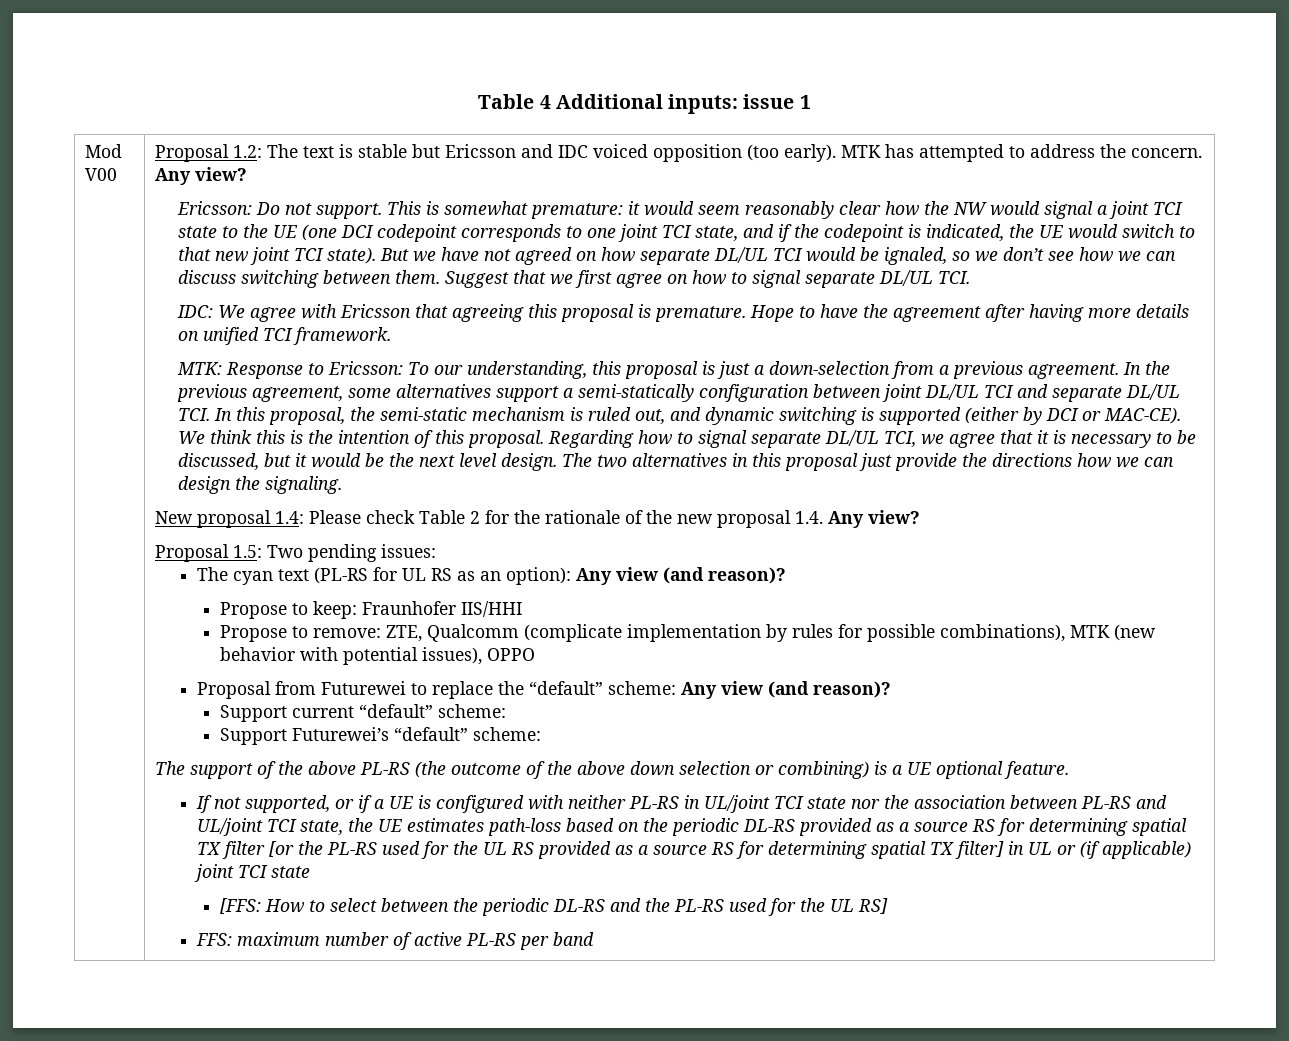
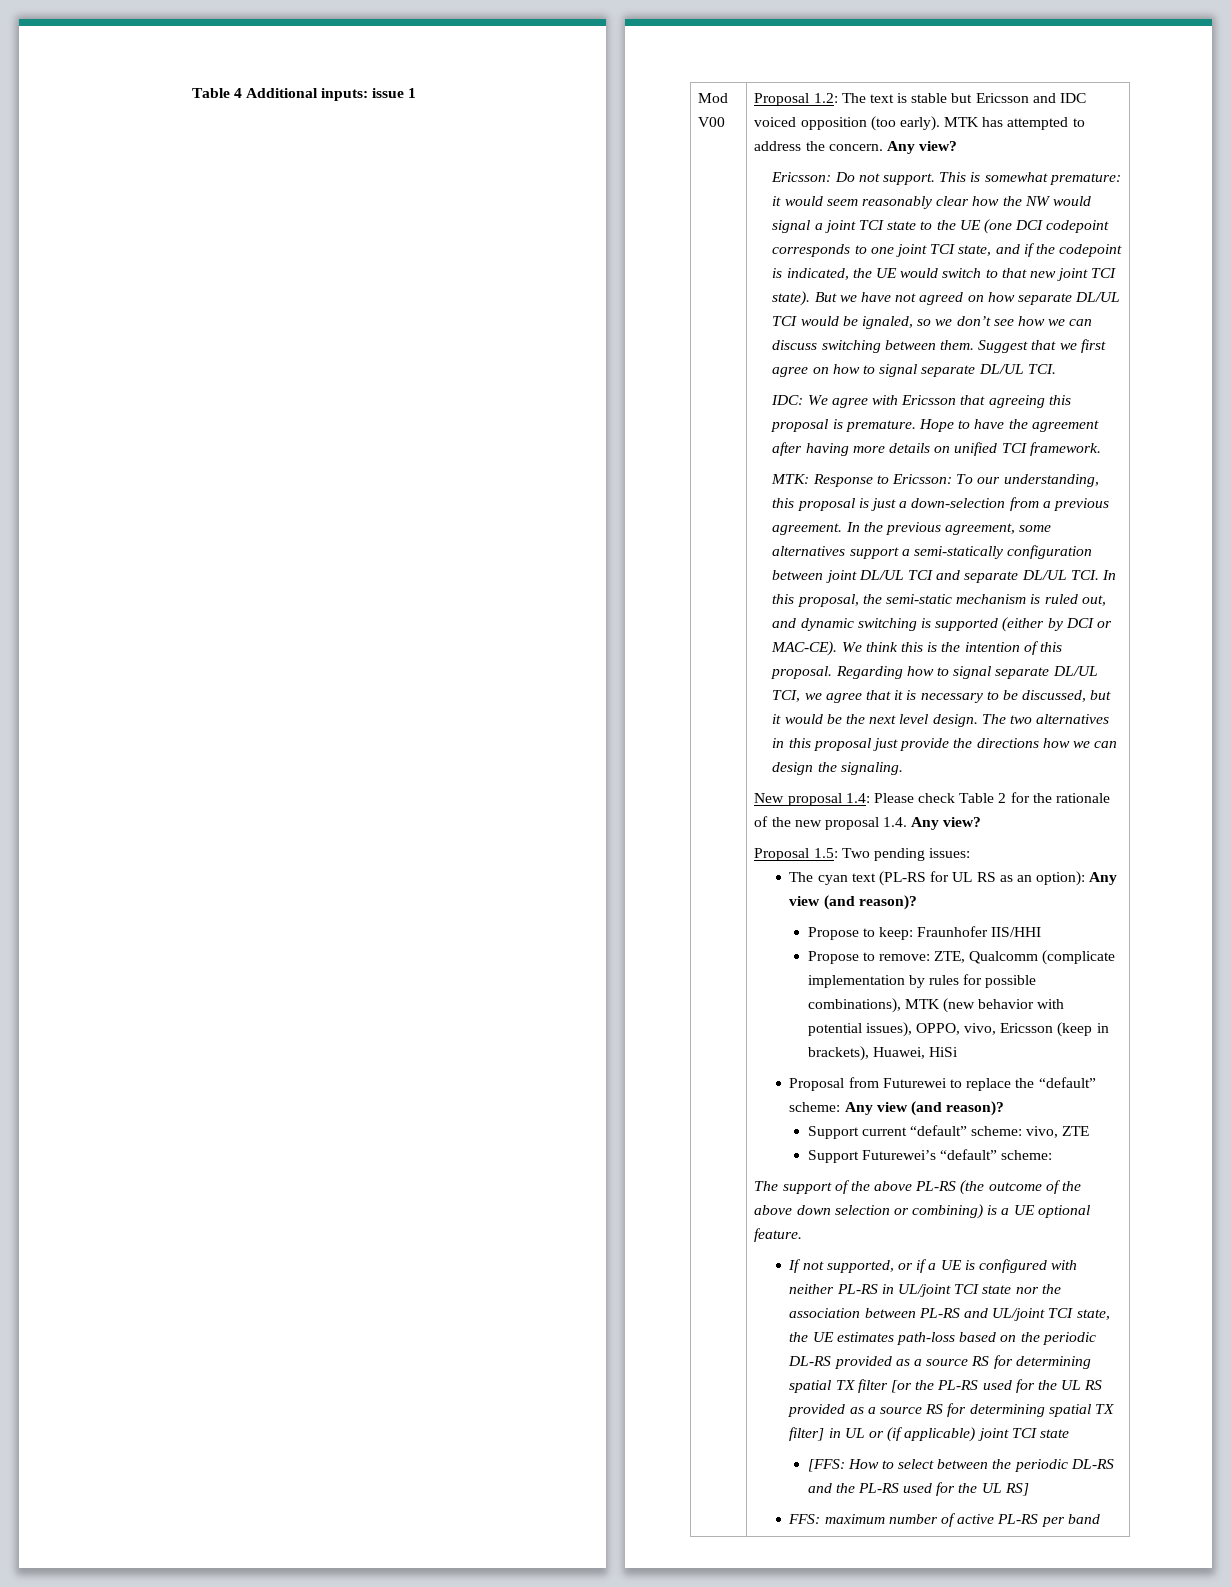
[486,648,535,661] OPPO -> [915,1022,1109,1037] [807,1046,958,1061] OPPO, vivo, Ericsson (keep in brackets), Huawei, HiSi
(506, 711) none -> [1026,1126,1090,1138] vivo, ZTE

